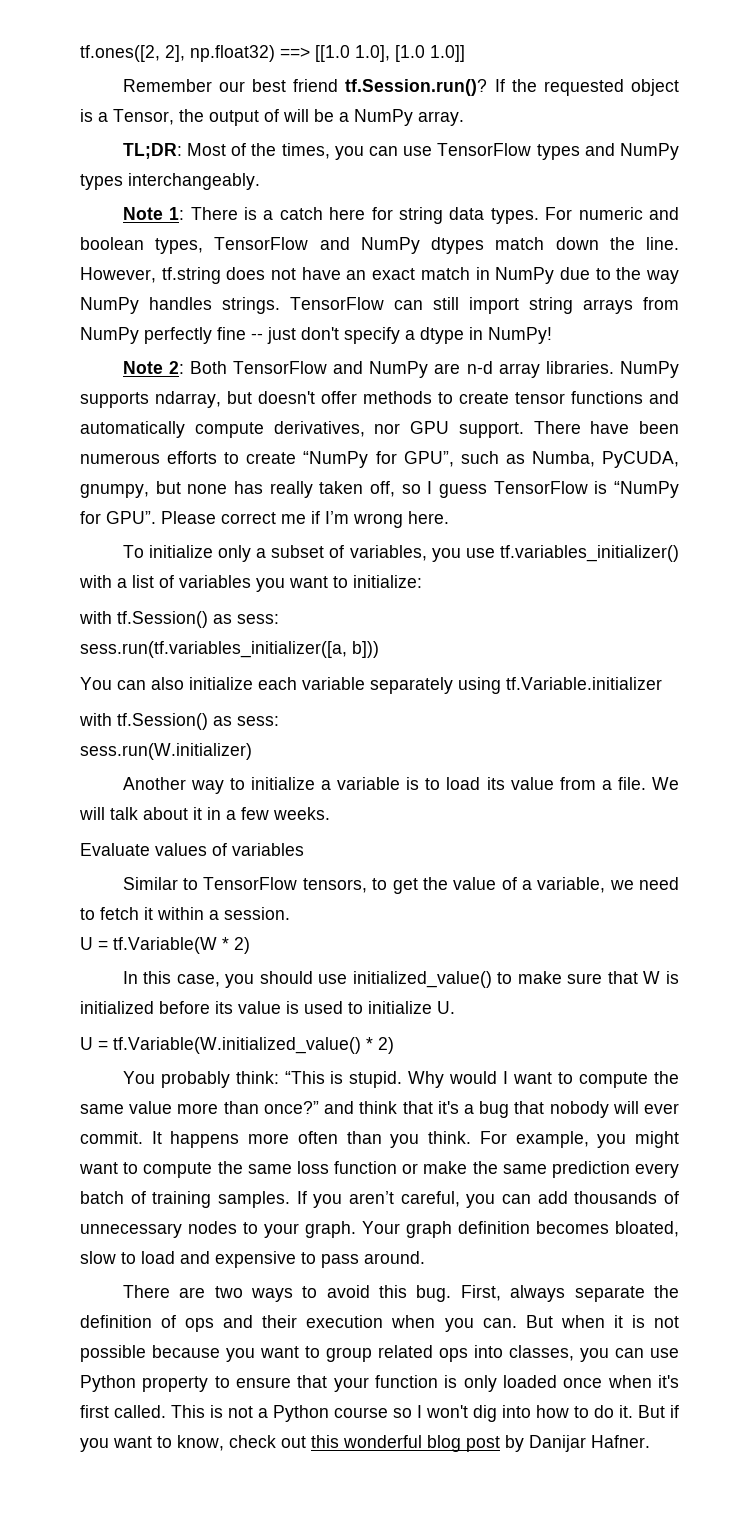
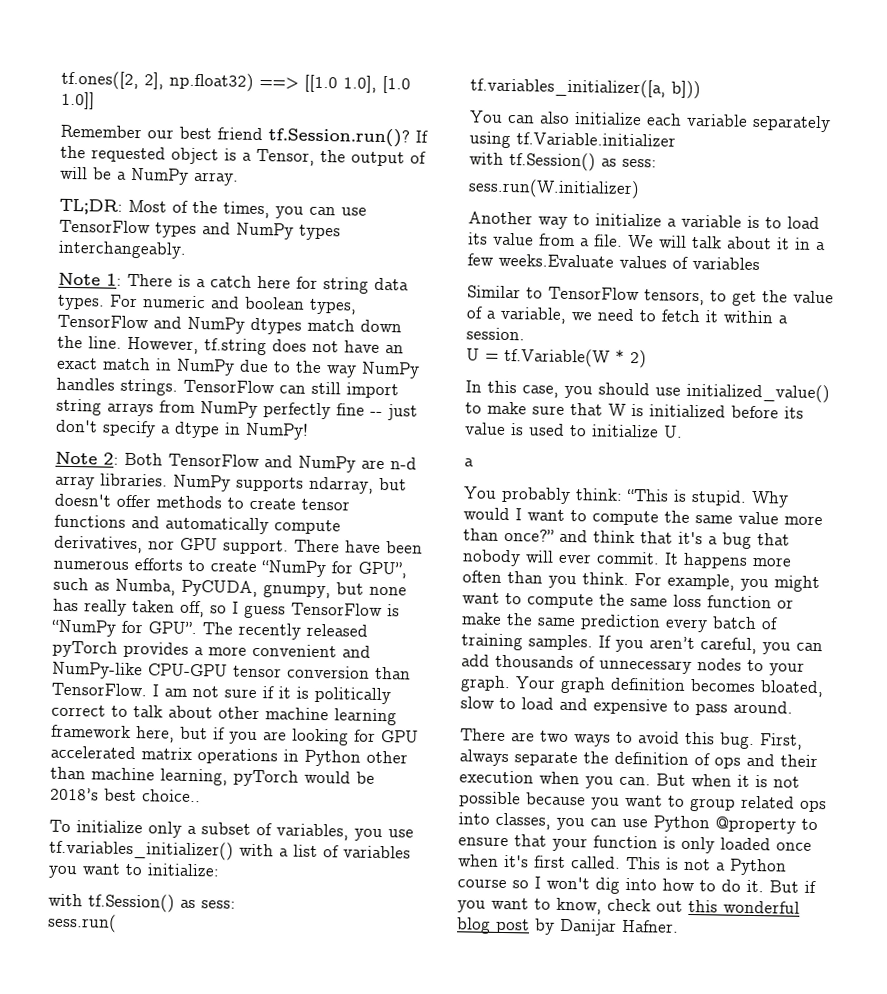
[161,511,449,528] Please correct me if I’m wrong here. -> [202,622,368,640] [52,640,371,658] [52,661,411,680] [51,682,391,705] [51,704,397,726] [51,724,419,746] [50,745,408,767] [50,766,375,787] [50,787,201,803] The recently released pyTorch provides a more convenient and NumPy-like CPU-GPU tensor conversion than TensorFlow. I am not sure if it is politically correct to talk about other machine learning framework here, but if you are looking for GPU accelerated matrix operations in Python other than machine learning, pyTorch would be 2018’s best choice..
[80,641,347,658] sess.run(tf.variables_initializer([a, -> [47,913,117,933] [470,77,666,99] sess.run( // tf.variables_initializer([a,
[273,807,330,820] [80,843,150,856] weeks. // Evaluate -> [498,253,614,268] weeks.Evaluate
[80,1037,394,1054] U = tf.Variable(W.initialized_value() * 2) -> [464,458,474,467] a
[142,1376,209,1392] property -> [715,816,796,834] @property

